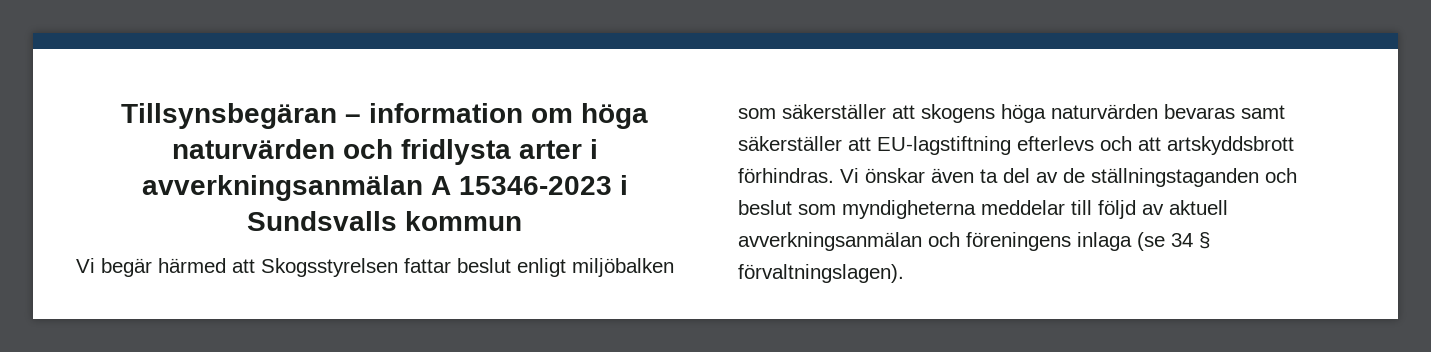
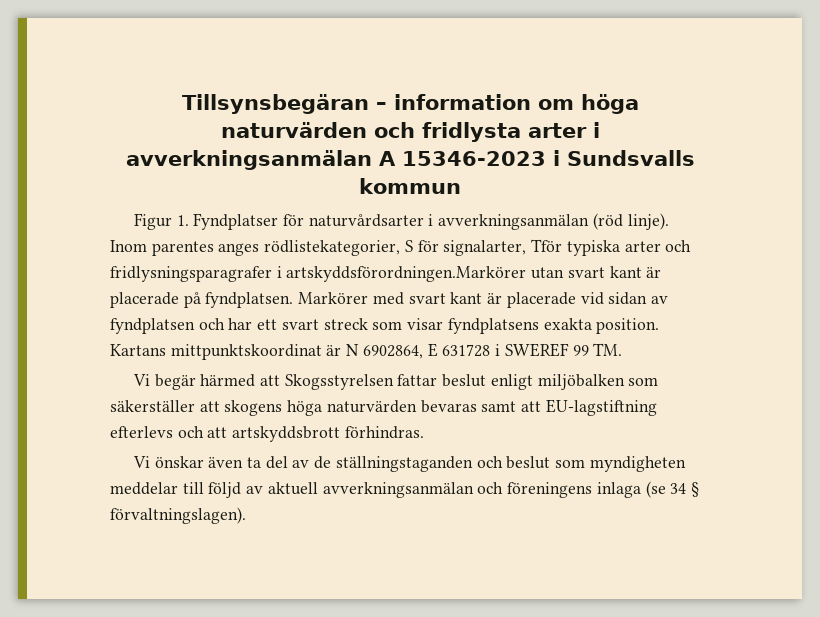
(522, 221) none -> [133,213,669,230] [110,239,692,256] [110,266,662,282] [110,292,668,308] [110,318,660,334] [110,343,623,360] // Figur 1. Fyndplatser för naturvårdsarter i avverkningsanmälan (röd linje). Inom parentes anges rödlistekategorier, S för signalarter, Tför typiska arter och fridlysningsparagrafer i artskyddsförordningen.Markörer utan svart kant är placerade på fyndplatsen. Markörer med svart kant är placerade vid sidan av fyndplatsen och har ett svart streck som visar fyndplatsens exakta position. Kartans mittpunktskoordinat är N 6902864, E 631728 i SWEREF 99 TM.
[738,136,842,151] säkerställer -> (517, 406) none
(834, 175) none -> (424, 432) //
[842,200,976,219] myndigheterna -> [589,456,686,472] myndigheten

